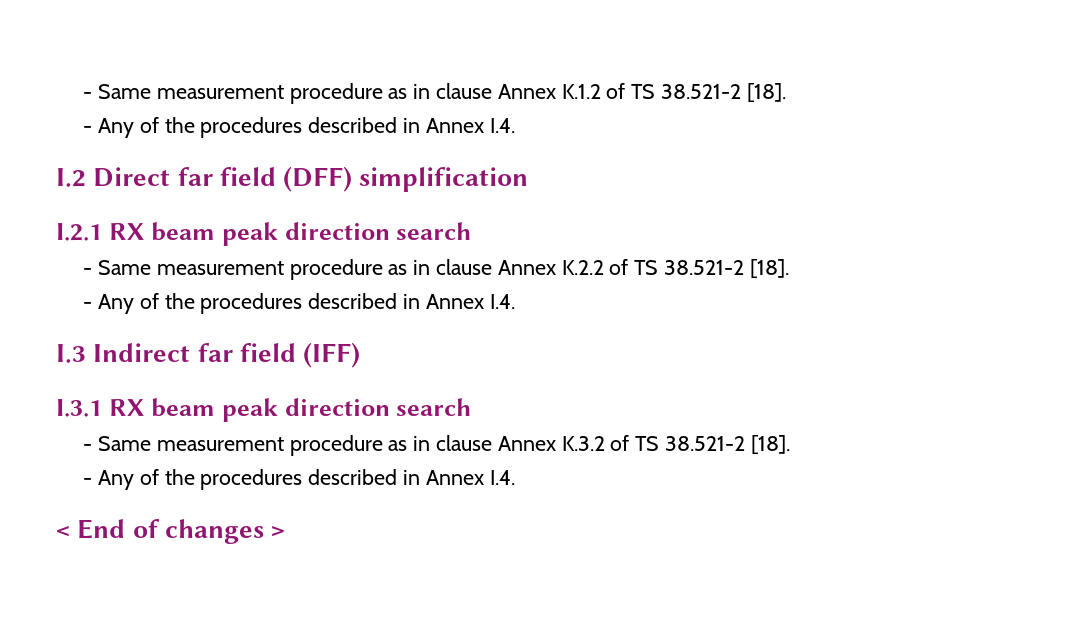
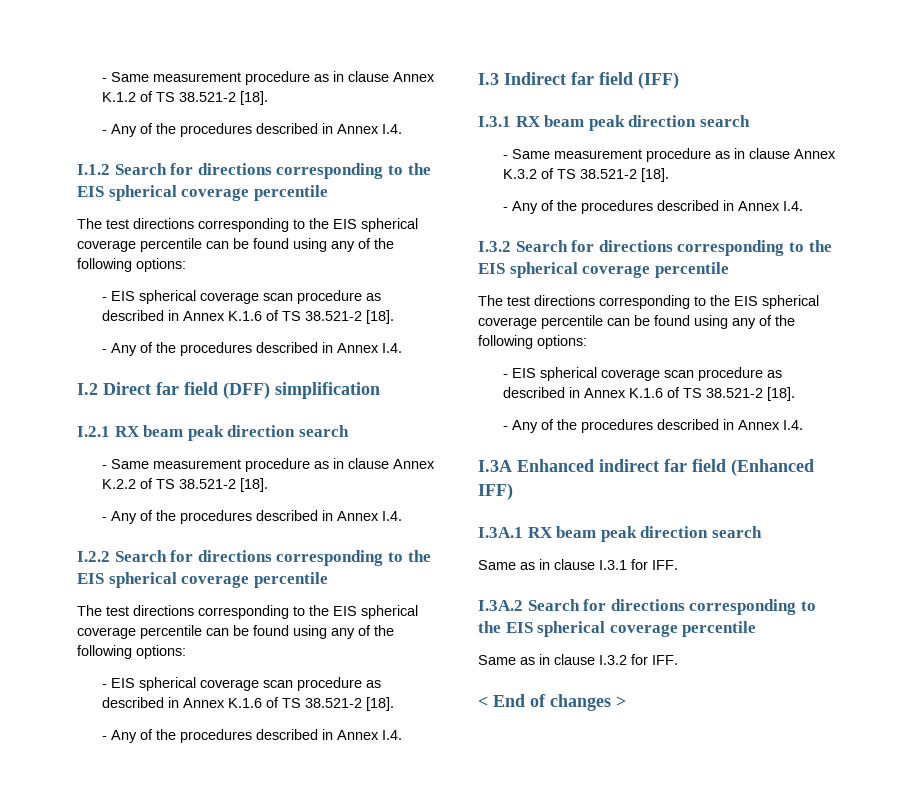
(515, 125) none -> [77,163,431,179] [77,185,328,201] [77,218,418,232] [77,238,394,252] [77,258,186,272] [102,290,382,304] [102,310,395,324] [102,342,403,356] // I.1.2 Search for directions corresponding to the EIS spherical coverage percentile // The test directions corresponding to the EIS spherical coverage percentile can be found using any of the following options: // - EIS spherical coverage scan procedure as described in Annex K.1.6 of TS 38.521-2 [18]. // - Any of the procedures described in Annex I.4.
(515, 301) none -> [77,550,431,566] [77,572,328,588] [77,605,418,619] [77,625,394,639] [77,645,186,659] [102,677,382,691] [102,697,395,711] [102,729,403,743] // I.2.2 Search for directions corresponding to the EIS spherical coverage percentile // The test directions corresponding to the EIS spherical coverage percentile can be found using any of the following options: // - EIS spherical coverage scan procedure as described in Annex K.1.6 of TS 38.521-2 [18]. // - Any of the procedures described in Annex I.4.
(515, 477) none -> [478,240,832,256] [478,262,729,278] [478,295,819,309] [478,315,795,329] [478,335,587,349] [503,367,783,381] [503,387,796,401] [503,419,804,433] [478,459,814,476] [478,483,513,500] [478,526,762,542] [478,559,678,570] [478,599,816,615] [478,621,757,637] [478,654,678,665] // I.3.2 Search for directions corresponding to the EIS spherical coverage percentile // The test directions corresponding to the EIS spherical coverage percentile can be found using any of the following options: // - EIS spherical coverage scan procedure as described in Annex K.1.6 of TS 38.521-2 [18]. // - Any of the procedures described in Annex I.4. // I.3A Enhanced indirect far field (Enhanced IFF) // I.3A.1 RX beam peak direction search // Same as in clause I.3.1 for IFF. // I.3A.2 Search for directions corresponding to the EIS spherical coverage percentile // Same as in clause I.3.2 for IFF.

